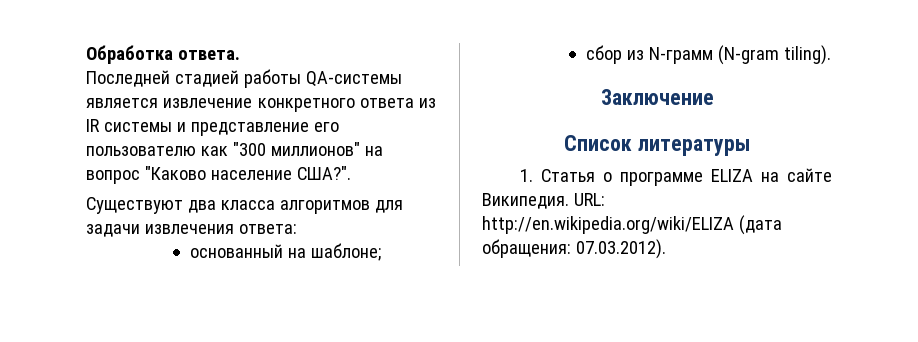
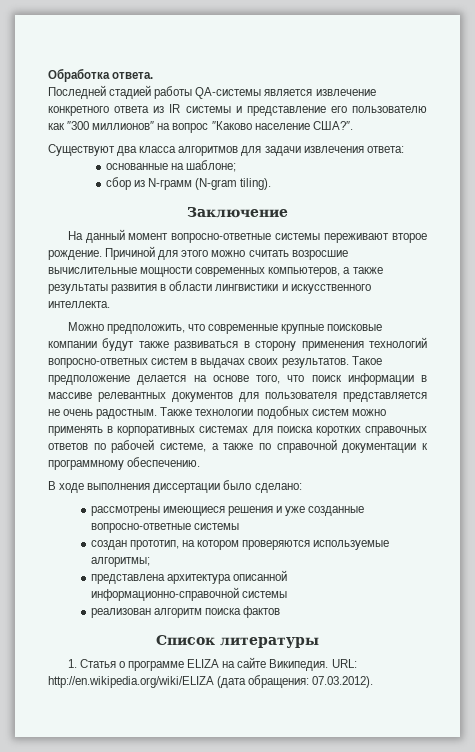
[189,244,283,258] основанный -> [105,163,168,170] основанные
(714, 97) none -> [67,229,427,243] [48,246,348,260] [48,267,383,277] [48,281,371,294] [48,301,110,308] [67,322,383,334] [48,337,427,351] [48,356,382,368] [48,373,427,385] [48,392,427,402] [48,406,386,419] [48,426,427,436] [48,439,428,453] [48,457,201,470] [48,480,302,493] [90,506,365,516] [90,523,239,533] [90,540,390,550] [90,557,150,567] [90,570,288,584] [90,587,287,601] [90,606,281,618] // На данный момент вопросно-ответные системы переживают второе рождение. Причиной для этого можно считать возросшие вычислительные мощности современных компьютеров, а также результаты развития в области лингвистики и искусственного интеллекта. // Можно предположить, что современные крупные поисковые компании будут также развиваться в сторону применения технологий вопросно-ответных систем в выдачах своих результатов. Такое предположение делается на основе того, что поиск информации в массиве релевантных документов для пользователя представляется не очень радостным. Также технологии подобных систем можно применять в корпоративных системах для поиска коротких справочных ответов по рабочей системе, а также по справочной документации к программному обеспечению. // В ходе выполнения диссертации было сделано: // рассмотрены имеющиеся решения и уже созданные вопросно-ответные системы // создан прототип, на котором проверяются используемые алгоритмы; // представлена архитектура описанной информационно-справочной системы // реализован алгоритм поиска фактов

